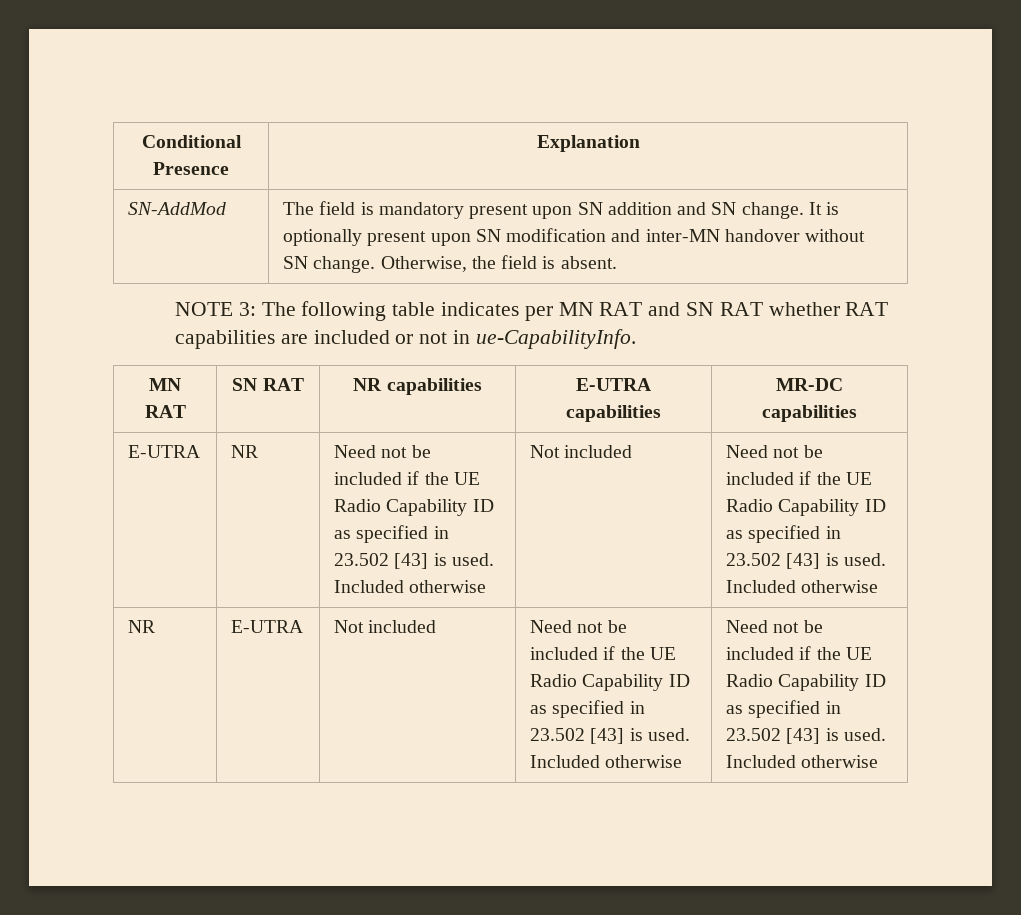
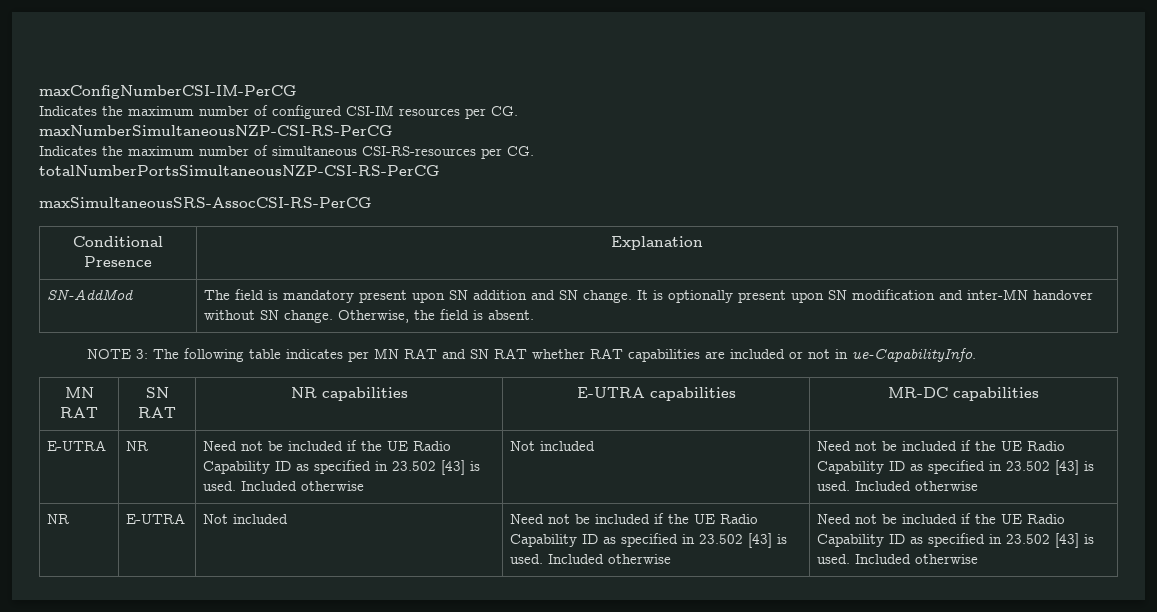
(141, 141) none -> [39,85,296,99] [39,105,518,119] [39,125,392,136] [39,145,534,159] [39,165,439,176] [39,197,371,208] maxConfigNumberCSI-IM-PerCG // Indicates the maximum number of configured CSI-IM resources per CG. // maxNumberSimultaneousNZP-CSI-RS-PerCG // Indicates the maximum number of simultaneous CSI-RS-resources per CG. // totalNumberPortsSimultaneousNZP-CSI-RS-PerCG // maxSimultaneousSRS-AssocCSI-RS-PerCG //

